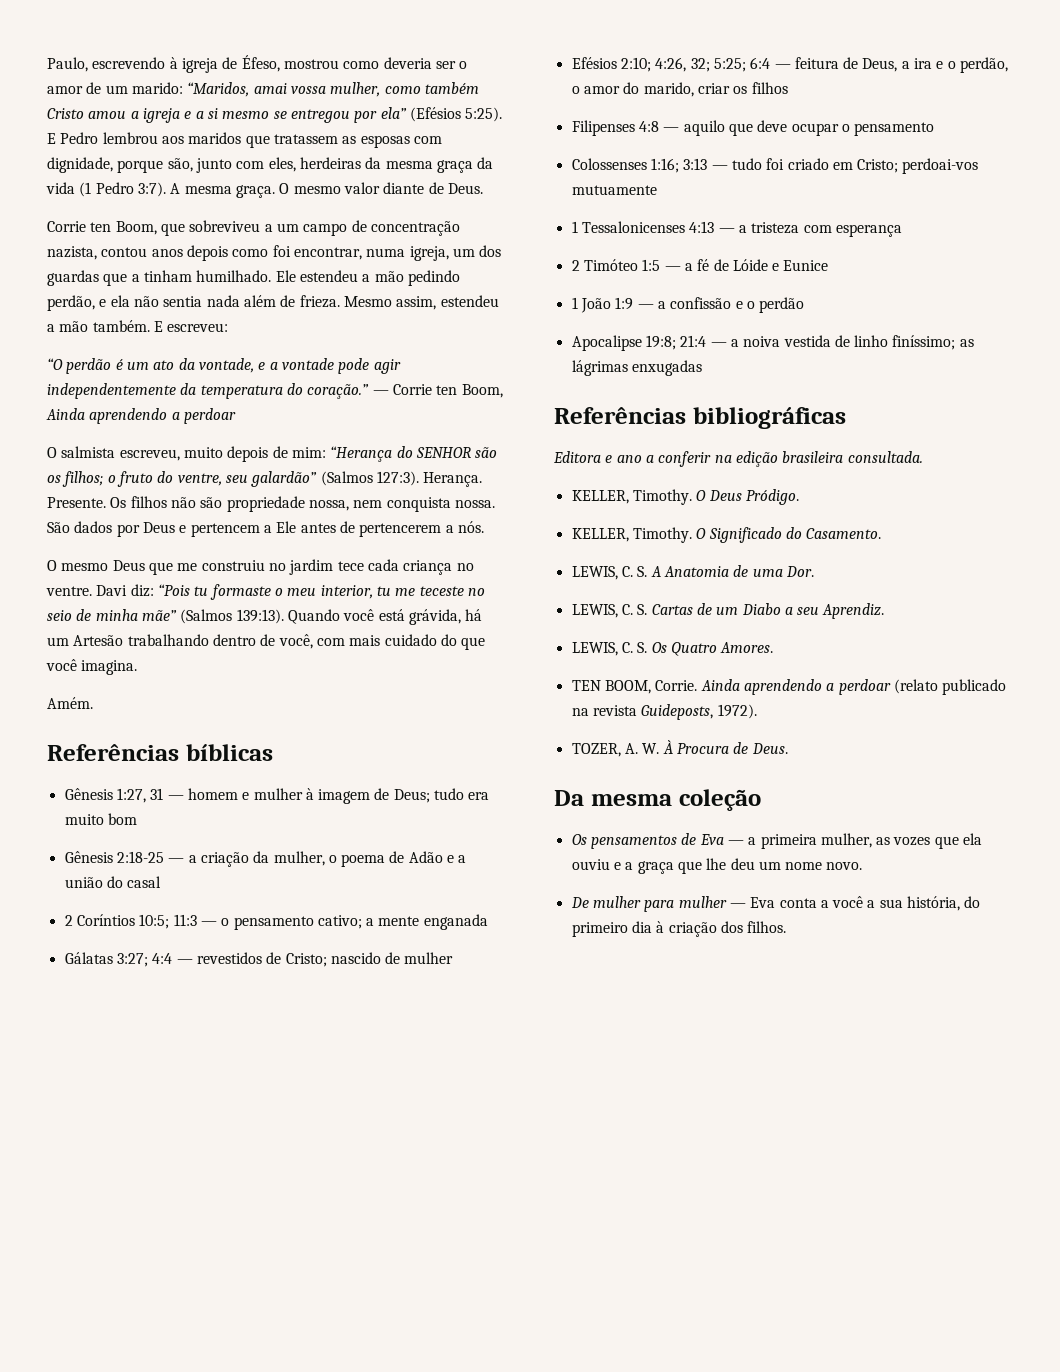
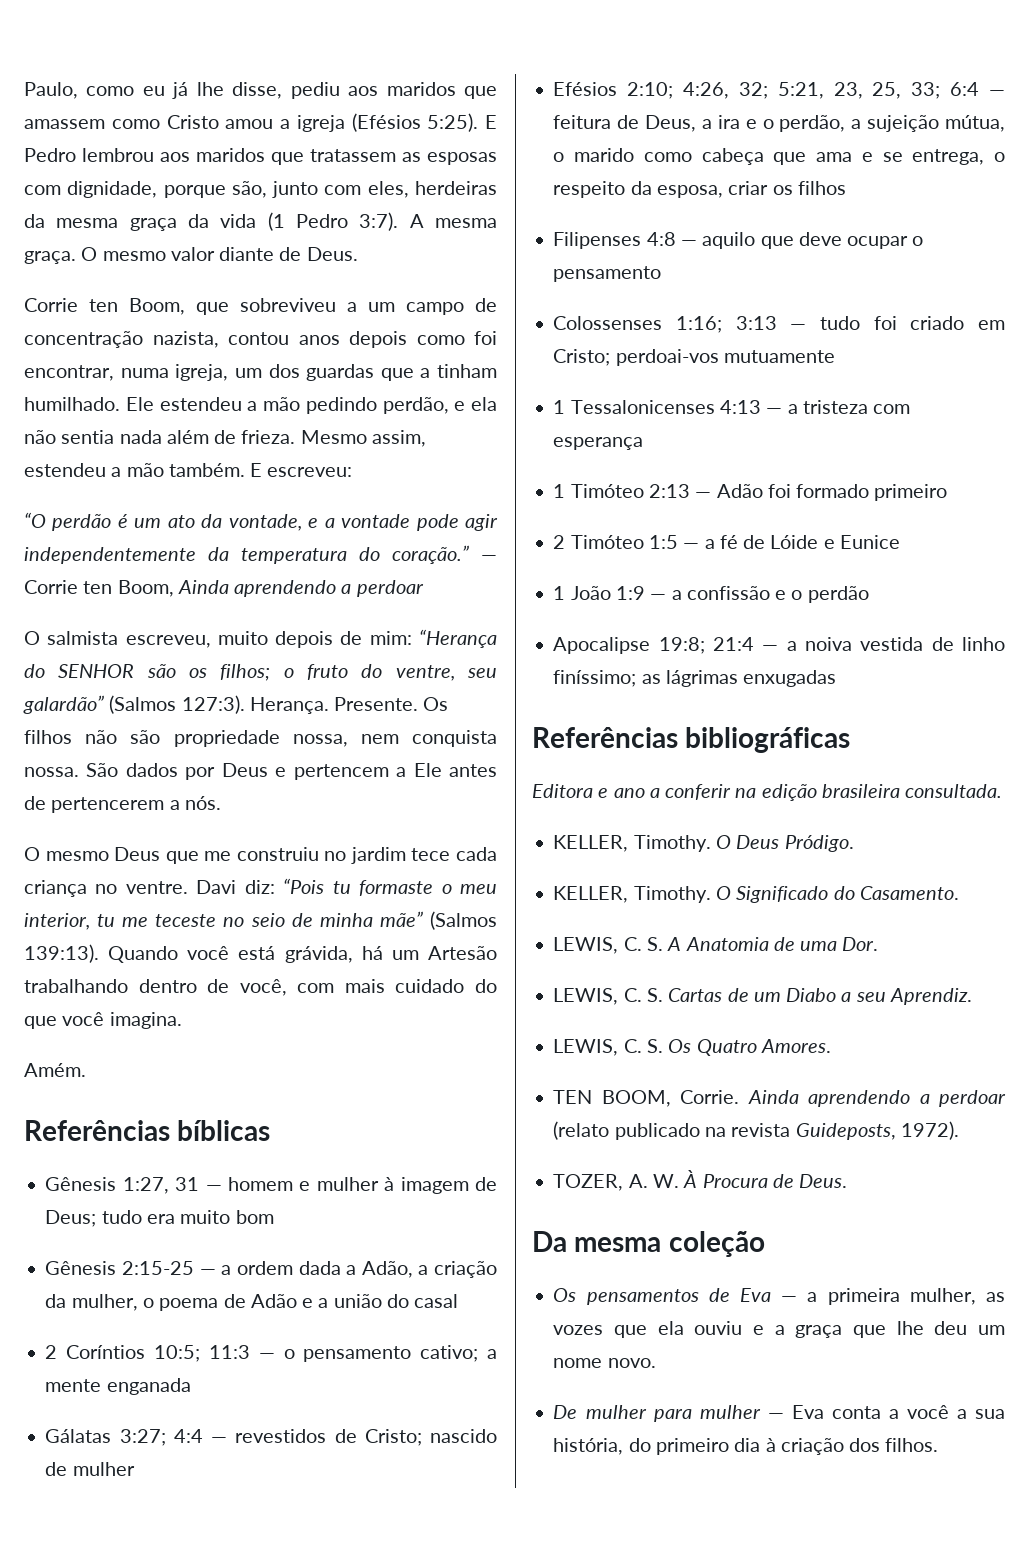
[92,55,468,73] [47,82,479,97] [47,107,407,123] escrevendo à igreja de Éfeso, mostrou como deveria ser o amor de um marido: “Maridos, amai vossa mulher, como também Cristo amou a igreja e a si mesmo se entregou por ela” -> [86,82,498,99] [24,115,345,132] como eu já lhe disse, pediu aos maridos que amassem como Cristo amou a igreja
[116,851,197,863] 2:18-25 — a -> [122,1261,429,1278] 2:15-25 — a ordem dada a Adão, a
[713,58,746,72] 5:25; -> [777,82,941,99] 5:21, 23, 25, 33;
[571,82,694,97] o amor do marido, -> [851,115,1006,132] [553,148,1005,165] [553,181,723,198] a sujeição mútua, o marido como cabeça que ama e se entrega, o respeito da esposa,
(902, 230) none -> [553,484,948,501] // 1 Timóteo 2:13 — Adão foi formado primeiro

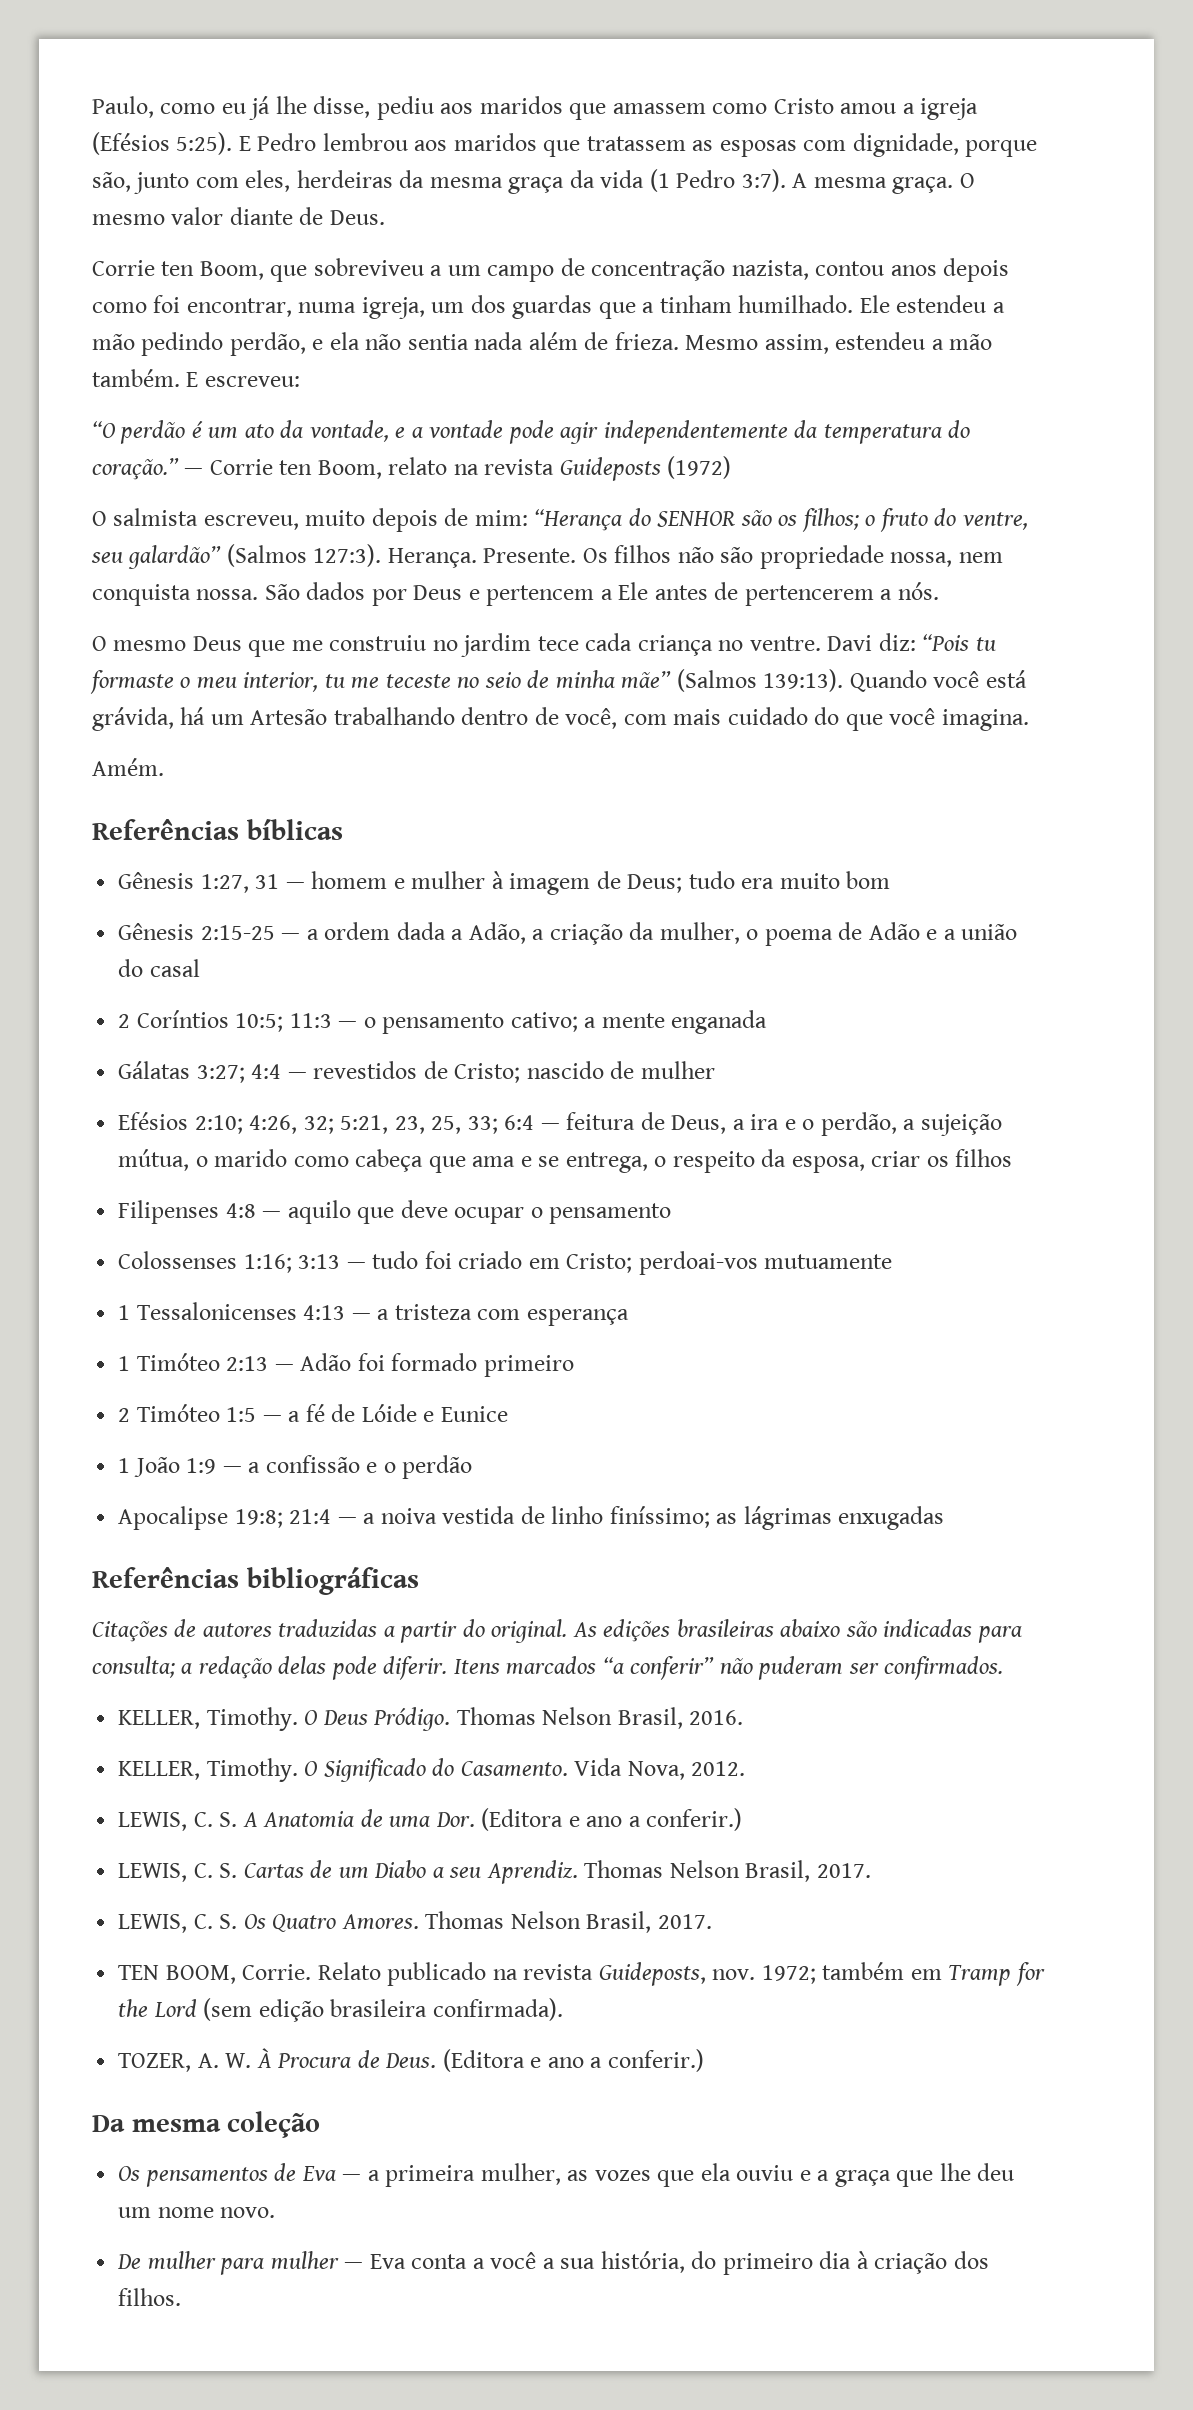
[177,580,424,597] Ainda aprendendo a perdoar -> [388,456,732,481] relato na revista Guideposts (1972)
[532,784,1003,801] Editora e ano a conferir na edição brasileira consultada. -> [92,1619,1022,1643] [92,1656,1004,1680] Citações de autores traduzidas a partir do original. As edições brasileiras abaixo são indicadas para consulta; a redação delas pode diferir. Itens marcados “a conferir” não puderam ser confirmados.
(854, 843) none -> [456,1707,744,1729] Thomas Nelson Brasil, 2016.
(959, 893) none -> [574,1758,746,1780] Vida Nova, 2012.
(879, 944) none -> [481,1808,743,1831] (Editora e ano a conferir.)
(972, 996) none -> [584,1860,871,1882] Thomas Nelson Brasil, 2017.
(831, 1046) none -> [425,1911,712,1933] Thomas Nelson Brasil, 2017.
[747,1090,1006,1107] [553,1121,959,1140] Ainda aprendendo a perdoar (relato publicado na revista Guideposts, 1972). -> [317,1962,1045,1986] [118,1998,563,2022] Relato publicado na revista Guideposts, nov. 1972; também em Tramp for the Lord (sem edição brasileira confirmada).
(848, 1181) none -> [442,2049,704,2072] (Editora e ano a conferir.)

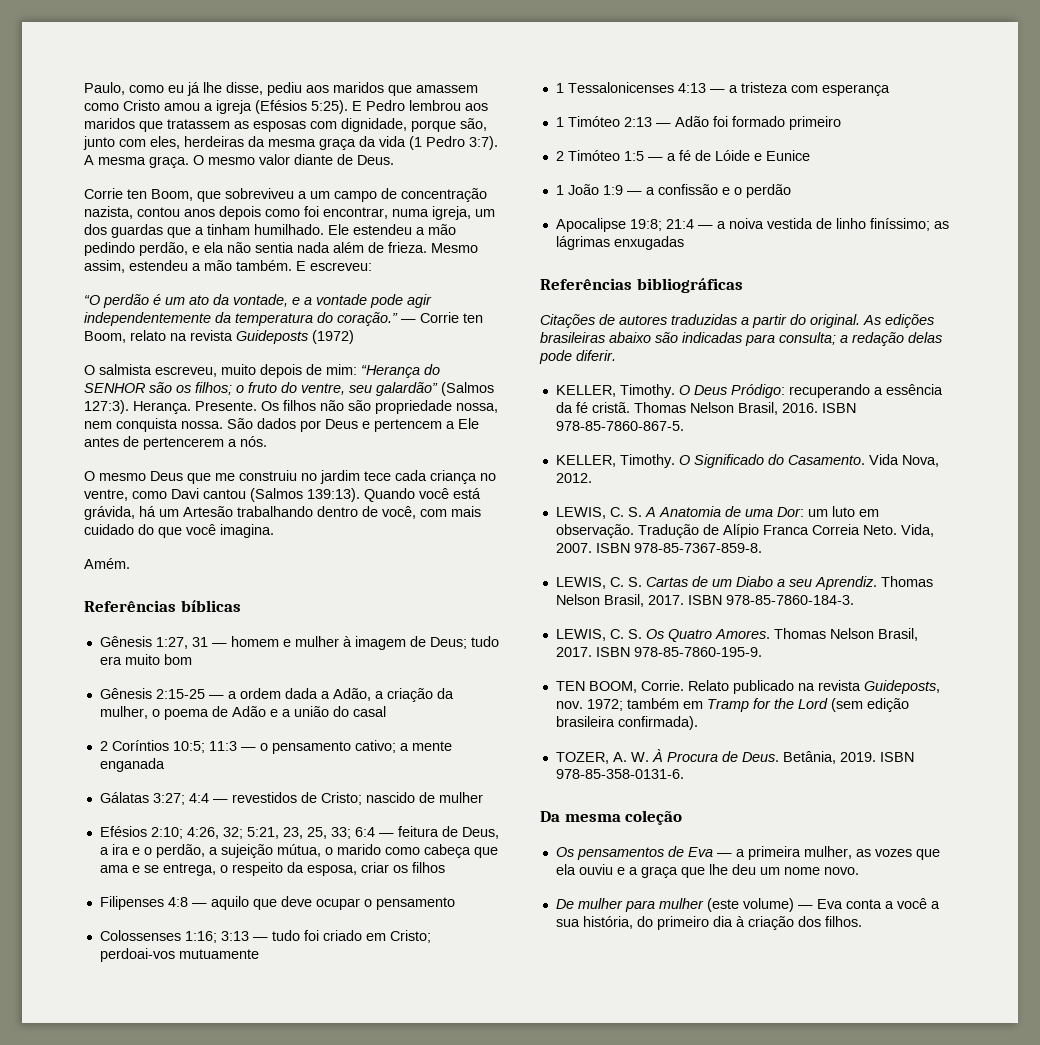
[749,633,996,651] [90,670,672,694] ventre. Davi diz: “Pois tu formaste o meu interior, tu me teceste no seio de minha mãe” -> [84,488,246,501] ventre, como Davi cantou
[453,1656,1004,1680] [118,1707,451,1731] Itens marcados “a conferir” não puderam ser confirmados. // KELLER, Timothy. O Deus Pródigo. -> [555,384,943,398] [555,402,630,413] // KELLER, Timothy. O Deus Pródigo: recuperando a essência da fé cristã.
(744, 1717) none -> [821,403,856,413] [555,421,684,431] ISBN 978-85-7860-867-5.
[435,1808,743,1831] Dor. (Editora e ano a conferir.) -> [776,506,879,517] [555,524,934,538] [555,543,762,553] Dor: um luto em observação. Tradução de Alípio Franca Correia Neto. Vida, 2007. ISBN 978-85-7367-859-8.
(871, 1870) none -> [687,595,854,605] ISBN 978-85-7860-184-3.
(712, 1921) none -> [595,647,762,657] ISBN 978-85-7860-195-9.
[442,2049,704,2072] (Editora e ano a conferir.) -> [782,751,914,764] [555,769,684,779] Betânia, 2019. ISBN 978-85-358-0131-6.
(339, 2260) none -> [706,898,794,912] (este volume)

